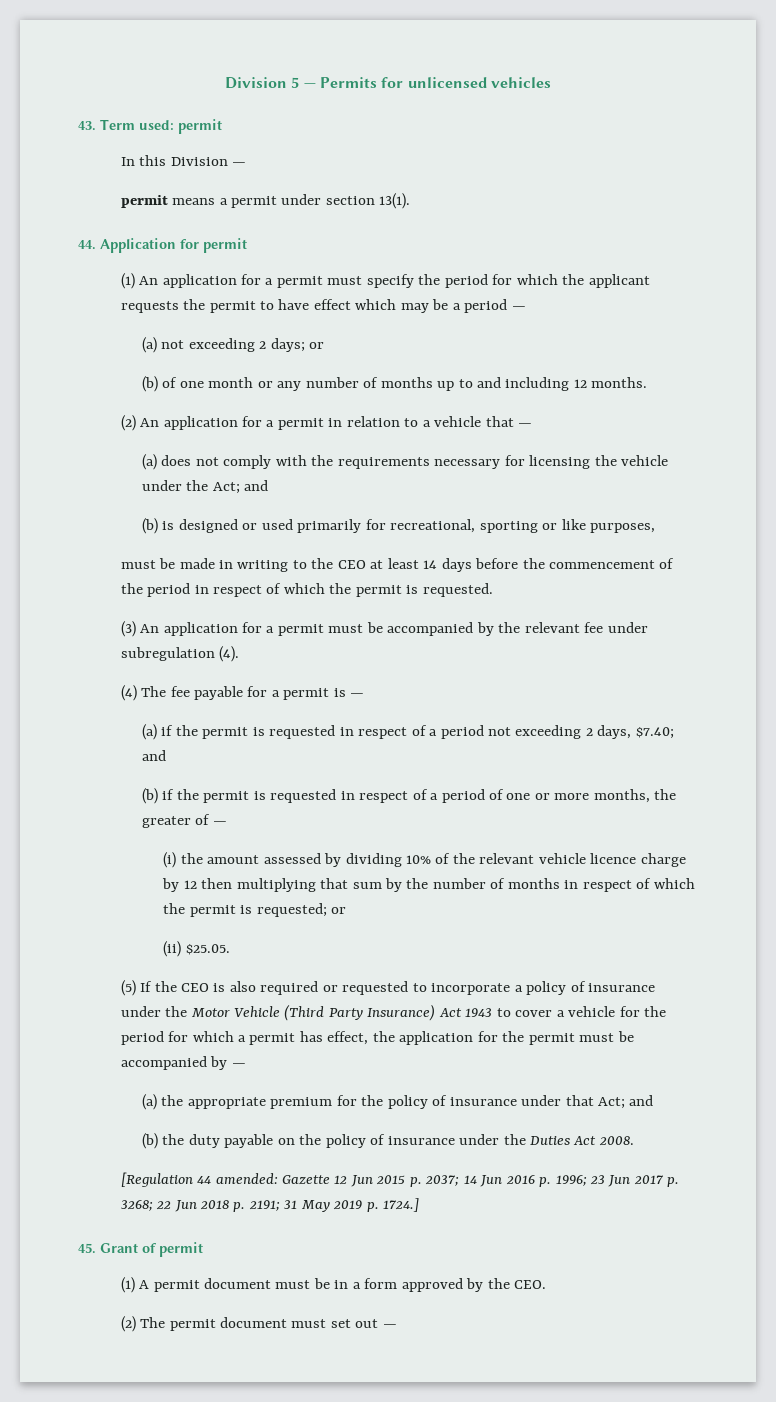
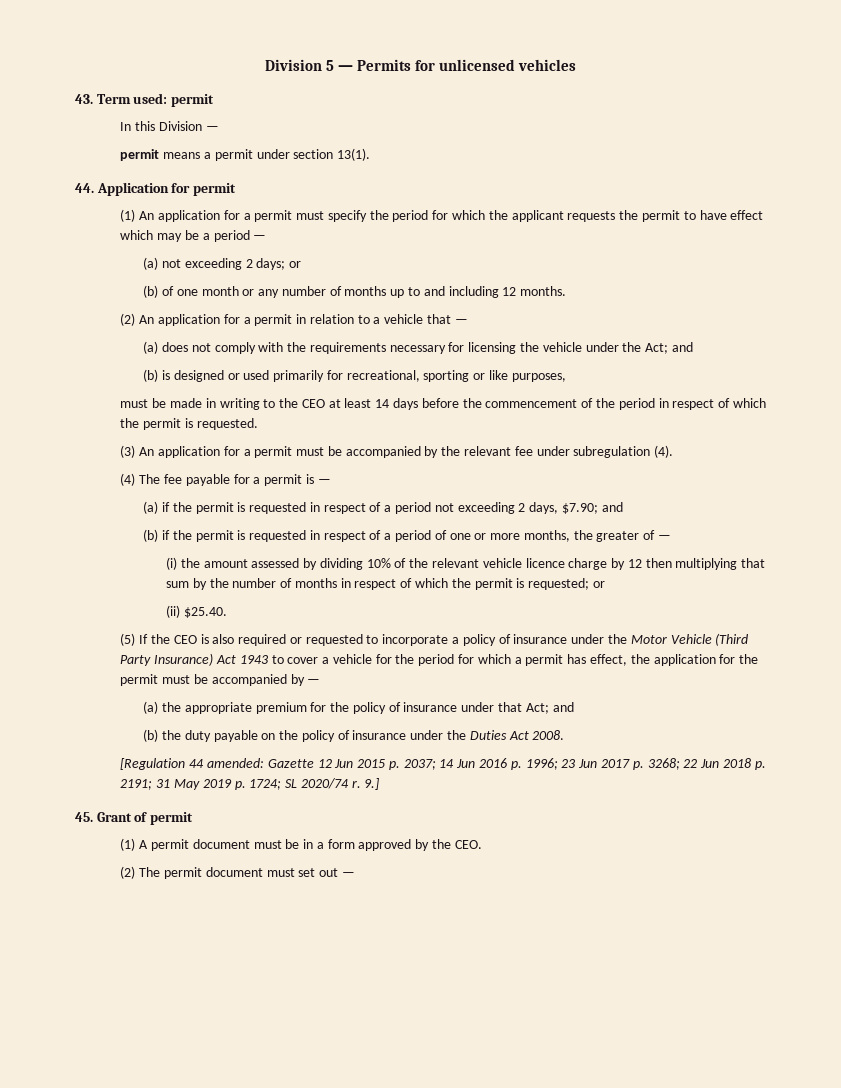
[635,727,674,739] $7.40; -> [561,503,598,514] $7.90;
[185,944,230,955] $25.05. -> [183,607,227,618] $25.40.
[383,1198,420,1212] 1724.] -> [249,778,380,790] 1724; SL 2020/74 r. 9.]

